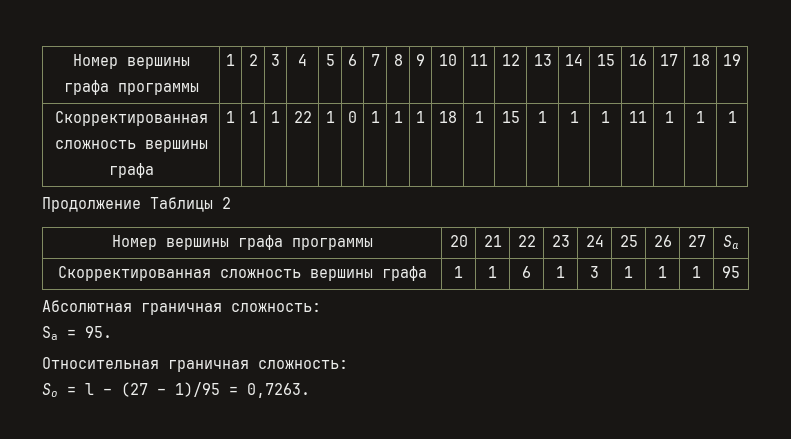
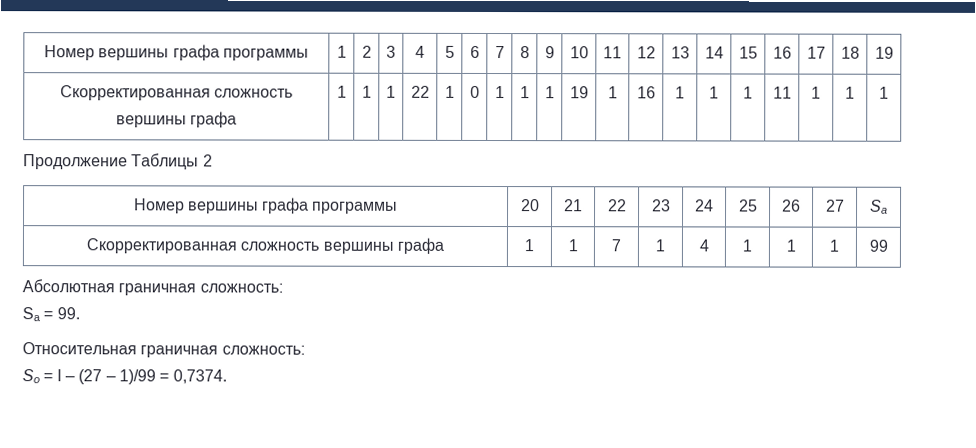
[438,111,457,123] [474,111,484,123] [501,111,520,123] 18 | 1 | 15 -> [569,86,589,99] [607,86,618,99] [636,86,656,99] 19 | 1 | 16
[522,266,531,278] [556,266,565,278] [590,266,599,278] [624,266,633,278] [658,266,667,278] [692,266,701,278] [722,266,740,278] 6 | 1 | 3 | 1 | 1 | 1 | 95 -> [611,239,621,252] [655,239,665,252] [698,239,709,252] [742,239,752,252] [785,239,796,252] [829,239,839,252] [868,239,888,252] 7 | 1 | 4 | 1 | 1 | 1 | 99
[85,326,112,338] 95. -> [56,307,80,320] 99.
[175,382,310,398] 1)/95 = 0,7263. -> [118,369,227,385] 1)/99 = 0,7374.

